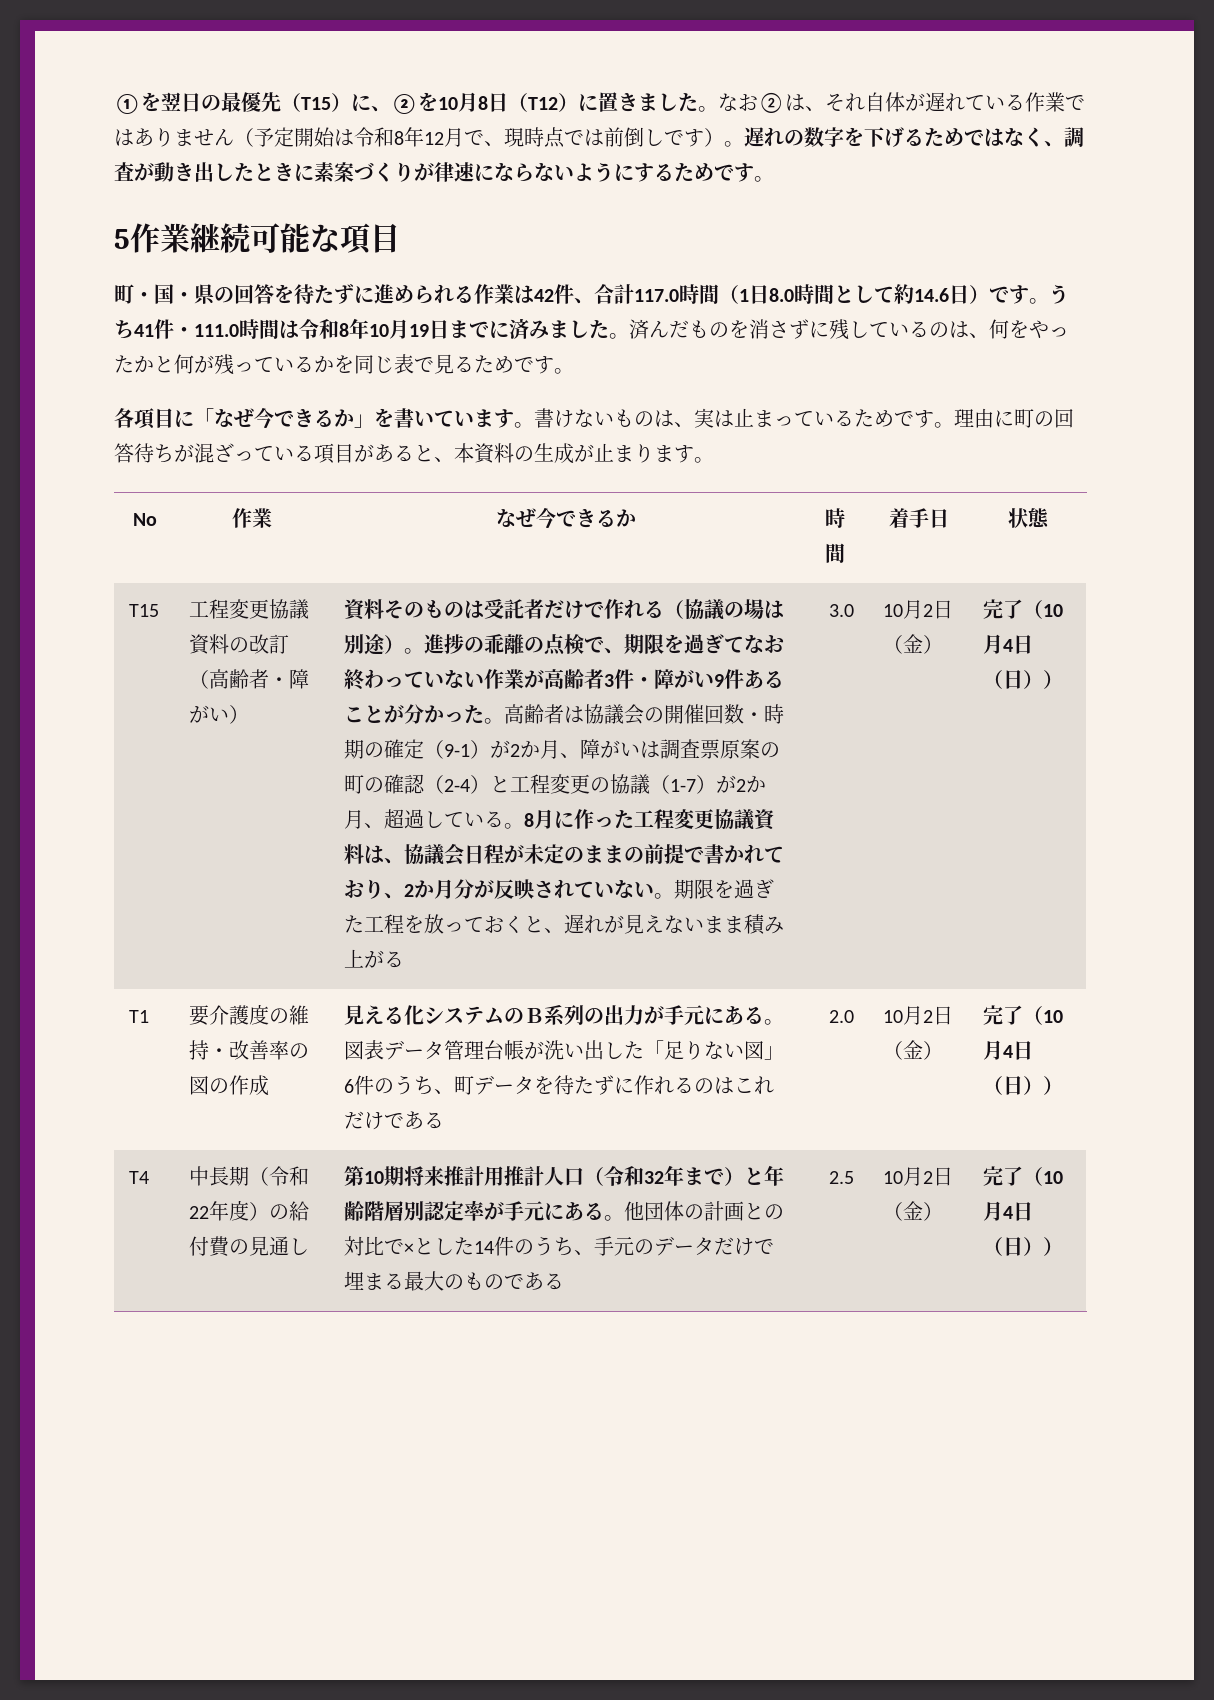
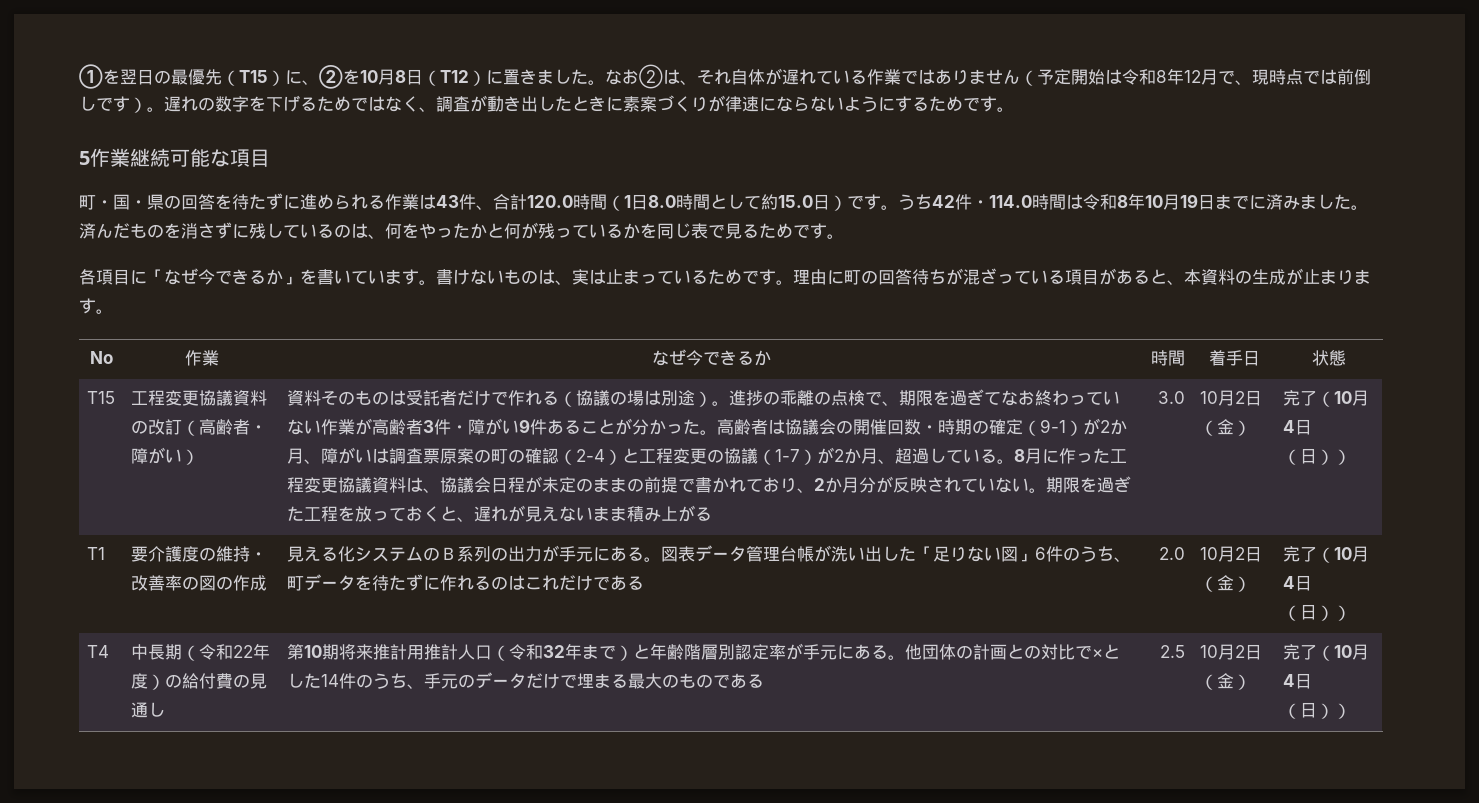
[534,289,554,302] 42 -> [436,195,459,208] 43
[634,289,679,302] 117.0 -> [527,195,573,208] 120.0
[914,288,949,302] 14.6 -> [778,195,813,208] 15.0
[134,319,239,339] 41件・111.0 -> [932,194,1032,210] 42件・114.0

